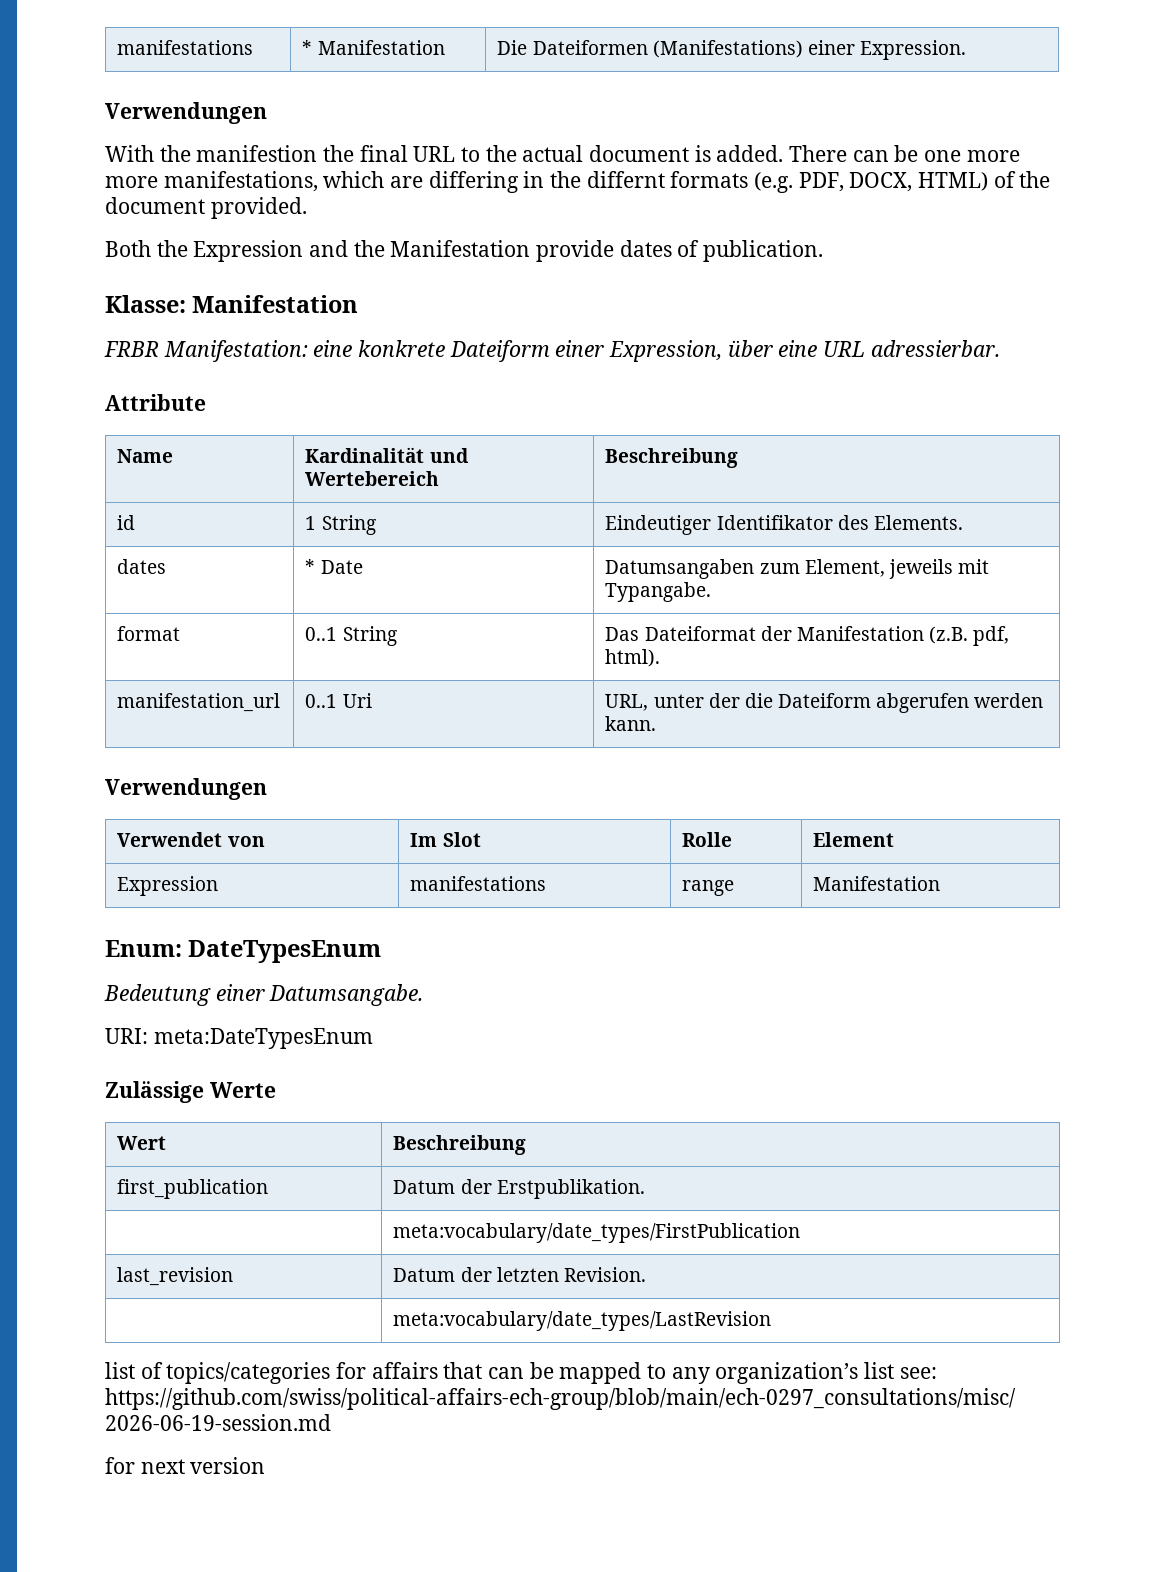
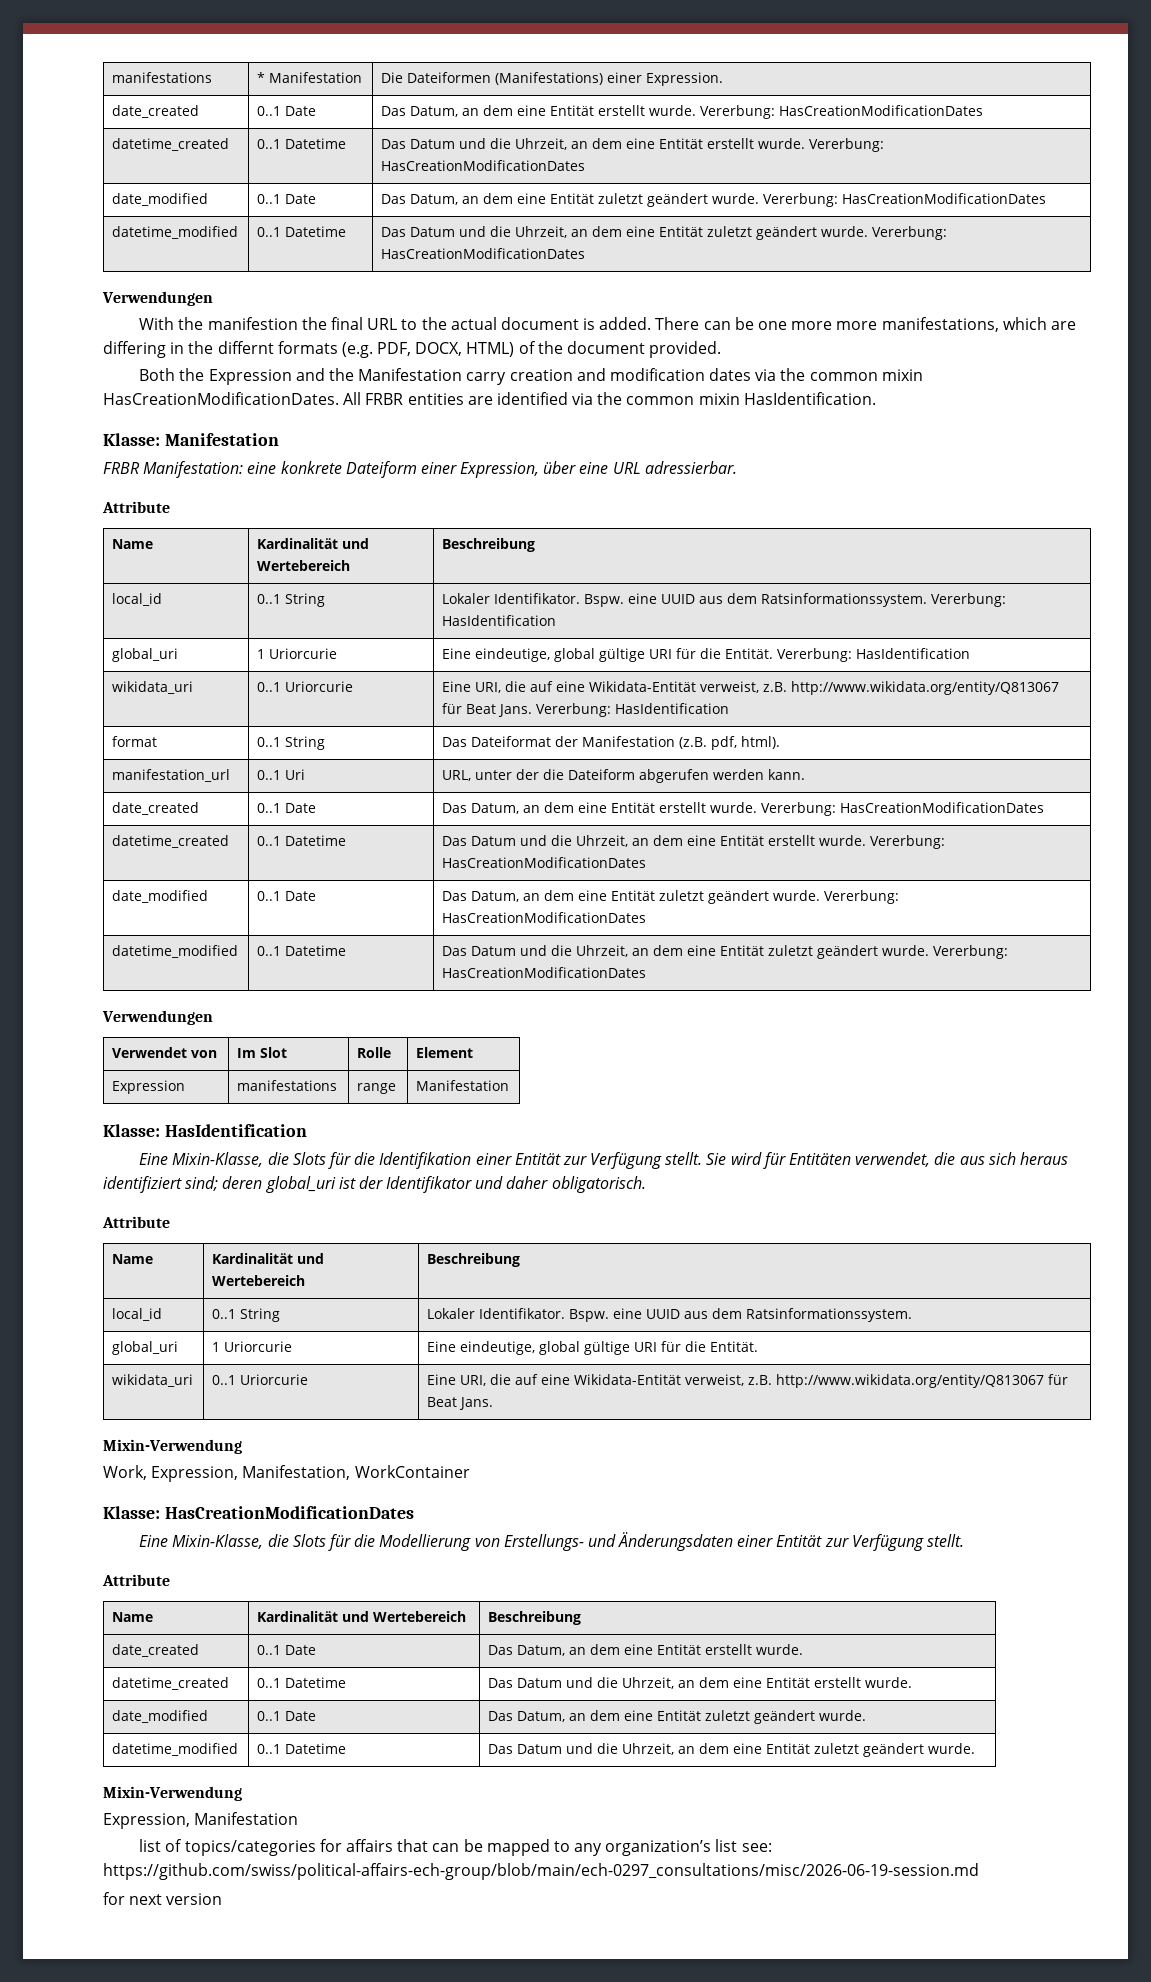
(967, 50) none -> [112,105,200,118] [257,106,317,116] [381,105,984,119] [112,138,230,151] [257,138,347,149] [381,138,885,152] [381,160,586,171] [112,193,209,206] [257,194,317,204] [381,193,1047,207] [112,226,239,239] [257,226,347,237] [381,226,948,240] [381,248,586,259] // date_created | 0..1 Date | Das Datum, an dem eine Entität erstellt wurde. Vererbung: HasCreationModificationDates // datetime_created | 0..1 Datetime | Das Datum und die Uhrzeit, an dem eine Entität erstellt wurde. Vererbung: HasCreationModificationDates // date_modified | 0..1 Date | Das Datum, an dem eine Entität zuletzt geändert wurde. Vererbung: HasCreationModificationDates // datetime_modified | 0..1 Datetime | Das Datum und die Uhrzeit, an dem eine Entität zuletzt geändert wurde. Vererbung: HasCreationModificationDates
[536,240,824,262] provide dates of publication. -> [466,368,923,385] [103,392,876,405] carry creation and modification dates via the common mixin HasCreationModificationDates. All FRBR entities are identified via the common mixin HasIdentification.
[117,515,136,530] [305,515,376,535] [605,515,963,535] [117,559,167,574] [305,559,363,574] [605,559,990,579] [605,582,712,602] id | 1 String | Eindeutiger Identifikator des Elements. // dates | * Date | Datumsangaben zum Element, jeweils mit Typangabe. -> [112,593,163,606] [257,593,326,607] [442,593,1007,607] [442,615,557,626] [112,648,179,662] [257,648,338,659] [442,648,971,662] [112,681,194,694] [257,681,354,692] [442,681,1060,695] [442,703,730,717] local_id | 0..1 String | Lokaler Identifikator. Bspw. eine UUID aus dem Ratsinformationssystem. Vererbung: HasIdentification // global_uri | 1 Uriorcurie | Eine eindeutige, global gültige URI für die Entität. Vererbung: HasIdentification // wikidata_uri | 0..1 Uriorcurie | Eine URI, die auf eine Wikidata-Entität verweist, z.B. http://www.wikidata.org/entity/Q813067 für Beat Jans. Vererbung: HasIdentification
(657, 723) none -> [112,802,200,815] [257,803,317,813] [442,802,1045,816] [112,835,230,848] [257,835,347,846] [442,835,946,849] [442,857,647,868] [112,890,209,903] [257,891,317,901] [442,890,900,904] [442,912,647,923] [112,945,239,958] [257,945,347,956] [442,945,1009,959] [442,967,647,978] // date_created | 0..1 Date | Das Datum, an dem eine Entität erstellt wurde. Vererbung: HasCreationModificationDates // datetime_created | 0..1 Datetime | Das Datum und die Uhrzeit, an dem eine Entität erstellt wurde. Vererbung: HasCreationModificationDates // date_modified | 0..1 Date | Das Datum, an dem eine Entität zuletzt geändert wurde. Vererbung: HasCreationModificationDates // datetime_modified | 0..1 Datetime | Das Datum und die Uhrzeit, an dem eine Entität zuletzt geändert wurde. Vererbung: HasCreationModificationDates
[105,940,382,963] [104,984,424,1006] [105,1028,373,1049] [105,1081,276,1103] [117,1136,167,1150] [393,1135,527,1155] [117,1179,269,1199] [393,1179,645,1199] [393,1223,801,1243] [117,1267,234,1286] [393,1267,646,1282] [393,1311,772,1331] Enum: DateTypesEnum // Bedeutung einer Datumsangabe. // URI: meta:DateTypesEnum // Zulässige Werte // Wert | Beschreibung // first_publication | Datum der Erstpublikation. // | meta:vocabulary/date_types/FirstPublication // last_revision | Datum der letzten Revision. // | meta:vocabulary/date_types/LastRevision -> [103,1124,307,1137] [139,1152,1068,1169] [103,1176,646,1193] [102,1216,170,1228] [112,1254,154,1264] [212,1253,325,1264] [212,1275,306,1286] [427,1253,521,1267] [112,1308,163,1321] [212,1308,281,1322] [427,1308,913,1322] [112,1341,179,1355] [212,1341,293,1352] [427,1341,759,1355] [112,1374,194,1387] [212,1374,309,1385] [427,1374,1069,1388] [427,1397,494,1410] [103,1439,242,1454] [103,1465,470,1482] [103,1506,414,1519] [139,1532,965,1551] [102,1574,170,1586] [112,1612,154,1622] [257,1611,467,1622] [488,1611,582,1625] [112,1644,200,1657] [257,1645,317,1655] [488,1644,804,1656] [112,1677,230,1690] [257,1677,347,1688] [488,1677,913,1689] [112,1710,209,1723] [257,1711,317,1721] [488,1710,867,1724] [112,1743,239,1756] [257,1743,347,1754] [488,1743,976,1757] [103,1786,242,1801] [103,1812,299,1829] Klasse: HasIdentification // Eine Mixin-Klasse, die Slots für die Identifikation einer Entität zur Verfügung stellt. Sie wird für Entitäten verwendet, die aus sich heraus identifiziert sind; deren global_uri ist der Identifikator und daher obligatorisch. // Attribute // Name | Kardinalität und Wertebereich | Beschreibung // local_id | 0..1 String | Lokaler Identifikator. Bspw. eine UUID aus dem Ratsinformationssystem. // global_uri | 1 Uriorcurie | Eine eindeutige, global gültige URI für die Entität. // wikidata_uri | 0..1 Uriorcurie | Eine URI, die auf eine Wikidata-Entität verweist, z.B. http://www.wikidata.org/entity/Q813067 für Beat Jans. // Mixin-Verwendung // Work, Expression, Manifestation, WorkContainer // Klasse: HasCreationModificationDates // Eine Mixin-Klasse, die Slots für die Modellierung von Erstellungs- und Änderungsdaten einer Entität zur Verfügung stellt. // Attribute // Name | Kardinalität und Wertebereich | Beschreibung // date_created | 0..1 Date | Das Datum, an dem eine Entität erstellt wurde. // datetime_created | 0..1 Datetime | Das Datum und die Uhrzeit, an dem eine Entität erstellt wurde. // date_modified | 0..1 Date | Das Datum, an dem eine Entität zuletzt geändert wurde. // datetime_modified | 0..1 Datetime | Das Datum und die Uhrzeit, an dem eine Entität zuletzt geändert wurde. // Mixin-Verwendung // Expression, Manifestation

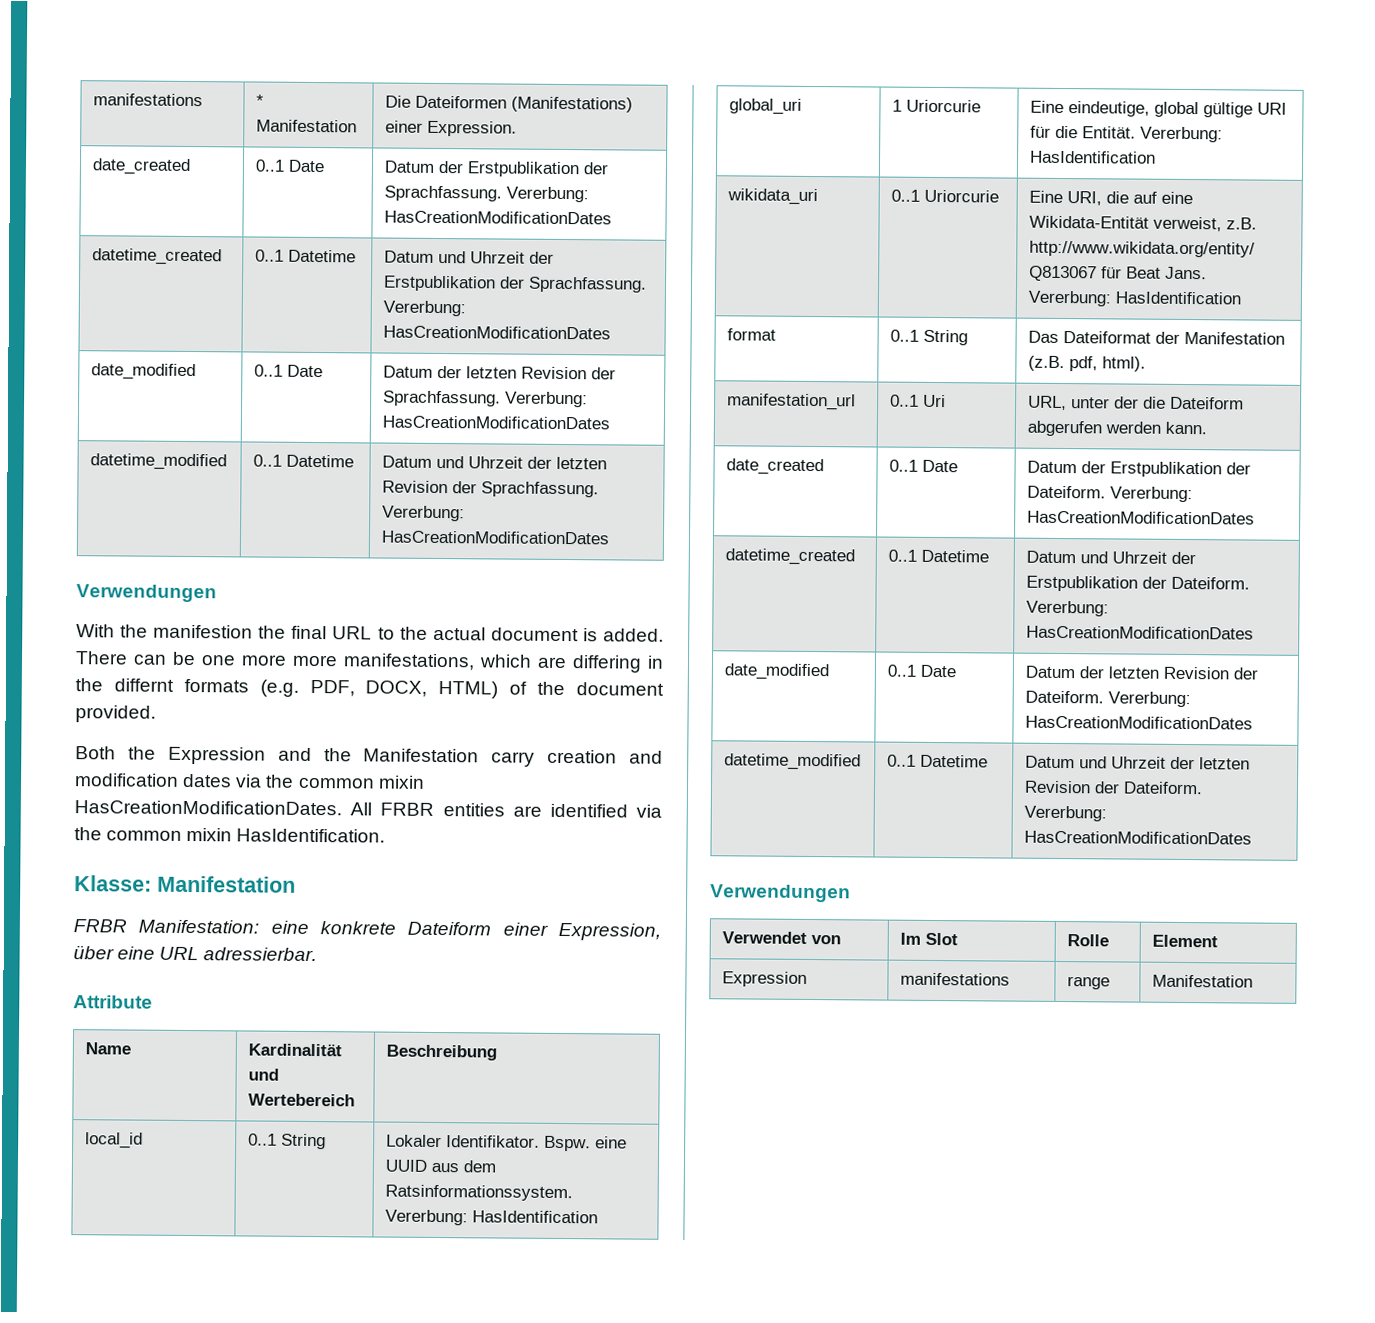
[381,105,984,119] [112,138,230,151] [257,138,347,149] [381,138,885,152] [381,160,586,171] [112,193,209,206] [257,194,317,204] [381,193,1047,207] [112,226,239,239] [257,226,347,237] [381,226,869,240] Das Datum, an dem eine Entität erstellt wurde. Vererbung: HasCreationModificationDates // datetime_created | 0..1 Datetime | Das Datum und die Uhrzeit, an dem eine Entität erstellt wurde. Vererbung: HasCreationModificationDates // date_modified | 0..1 Date | Das Datum, an dem eine Entität zuletzt geändert wurde. Vererbung: HasCreationModificationDates // datetime_modified | 0..1 Datetime | Das Datum und die Uhrzeit, an dem eine Entität zuletzt geändert wurde. -> [384,160,610,178] [384,185,590,203] [384,210,613,225] [92,248,223,266] [255,249,357,263] [384,250,555,264] [383,275,648,293] [383,300,467,317] [383,325,612,340] [91,363,197,381] [254,364,324,378] [383,365,617,380] [383,390,589,408] [382,415,611,430] [90,453,228,471] [253,454,355,468] [382,455,608,470] [382,480,600,498] Datum der Erstpublikation der Sprachfassung. Vererbung: HasCreationModificationDates // datetime_created | 0..1 Datetime | Datum und Uhrzeit der Erstpublikation der Sprachfassung. Vererbung: HasCreationModificationDates // date_modified | 0..1 Date | Datum der letzten Revision der Sprachfassung. Vererbung: HasCreationModificationDates // datetime_modified | 0..1 Datetime | Datum und Uhrzeit der letzten Revision der Sprachfassung.
[442,802,1045,816] [112,835,230,848] [257,835,347,846] [442,835,946,849] [442,857,647,868] [112,890,209,903] [257,891,317,901] [442,890,900,904] [442,912,647,923] [112,945,239,958] [257,945,347,956] [442,945,930,959] Das Datum, an dem eine Entität erstellt wurde. Vererbung: HasCreationModificationDates // datetime_created | 0..1 Datetime | Das Datum und die Uhrzeit, an dem eine Entität erstellt wurde. Vererbung: HasCreationModificationDates // date_modified | 0..1 Date | Das Datum, an dem eine Entität zuletzt geändert wurde. Vererbung: HasCreationModificationDates // datetime_modified | 0..1 Datetime | Das Datum und die Uhrzeit, an dem eine Entität zuletzt geändert wurde. -> [1027,460,1252,478] [1027,485,1194,503] [1027,510,1256,525] [725,548,856,566] [888,549,990,563] [1026,550,1197,565] [1026,575,1251,592] [1026,600,1110,617] [1026,625,1255,640] [724,663,830,681] [887,664,957,678] [1025,665,1259,680] [1025,690,1192,708] [1025,715,1254,730] [724,753,862,771] [887,754,989,768] [1025,755,1251,770] [1024,780,1204,795] Datum der Erstpublikation der Dateiform. Vererbung: HasCreationModificationDates // datetime_created | 0..1 Datetime | Datum und Uhrzeit der Erstpublikation der Dateiform. Vererbung: HasCreationModificationDates // date_modified | 0..1 Date | Datum der letzten Revision der Dateiform. Vererbung: HasCreationModificationDates // datetime_modified | 0..1 Datetime | Datum und Uhrzeit der letzten Revision der Dateiform.
[103,1124,307,1137] [139,1152,1068,1169] [103,1176,646,1193] [102,1216,170,1228] [112,1254,154,1264] [212,1253,325,1264] [212,1275,306,1286] [427,1253,521,1267] [112,1308,163,1321] [212,1308,281,1322] [427,1308,913,1322] [112,1341,179,1355] [212,1341,293,1352] [427,1341,759,1355] [112,1374,194,1387] [212,1374,309,1385] [427,1374,1069,1388] [427,1397,494,1410] [103,1439,242,1454] [103,1465,470,1482] [103,1506,414,1519] [139,1532,965,1551] [102,1574,170,1586] [112,1612,154,1622] [257,1611,467,1622] [488,1611,582,1625] [112,1644,200,1657] [257,1645,317,1655] [488,1644,804,1656] [112,1677,230,1690] [257,1677,347,1688] [488,1677,913,1689] [112,1710,209,1723] [257,1711,317,1721] [488,1710,867,1724] [112,1743,239,1756] [257,1743,347,1754] [488,1743,976,1757] [103,1786,242,1801] [103,1812,299,1829] [139,1839,772,1856] [103,1863,979,1880] [103,1892,223,1905] // Klasse: HasIdentification // Eine Mixin-Klasse, die Slots für die Identifikation einer Entität zur Verfügung stellt. Sie wird für Entitäten verwendet, die aus sich heraus identifiziert sind; deren global_uri ist der Identifikator und daher obligatorisch. // Attribute // Name | Kardinalität und Wertebereich | Beschreibung // local_id | 0..1 String | Lokaler Identifikator. Bspw. eine UUID aus dem Ratsinformationssystem. // global_uri | 1 Uriorcurie | Eine eindeutige, global gültige URI für die Entität. // wikidata_uri | 0..1 Uriorcurie | Eine URI, die auf eine Wikidata-Entität verweist, z.B. http://www.wikidata.org/entity/Q813067 für Beat Jans. // Mixin-Verwendung // Work, Expression, Manifestation, WorkContainer // Klasse: HasCreationModificationDates // Eine Mixin-Klasse, die Slots für die Modellierung von Erstellungs- und Änderungsdaten einer Entität zur Verfügung stellt. // Attribute // Name | Kardinalität und Wertebereich | Beschreibung // date_created | 0..1 Date | Das Datum, an dem eine Entität erstellt wurde. // datetime_created | 0..1 Datetime | Das Datum und die Uhrzeit, an dem eine Entität erstellt wurde. // date_modified | 0..1 Date | Das Datum, an dem eine Entität zuletzt geändert wurde. // datetime_modified | 0..1 Datetime | Das Datum und die Uhrzeit, an dem eine Entität zuletzt geändert wurde. // Mixin-Verwendung // Expression, Manifestation // list of topics/categories for affairs that can be mapped to any organization’s list see: https://github.com/swiss/political-affairs-ech-group/blob/main/ech-0297_consultations/misc/2026-06-19-session.md // for next version -> (1254, 981) none

